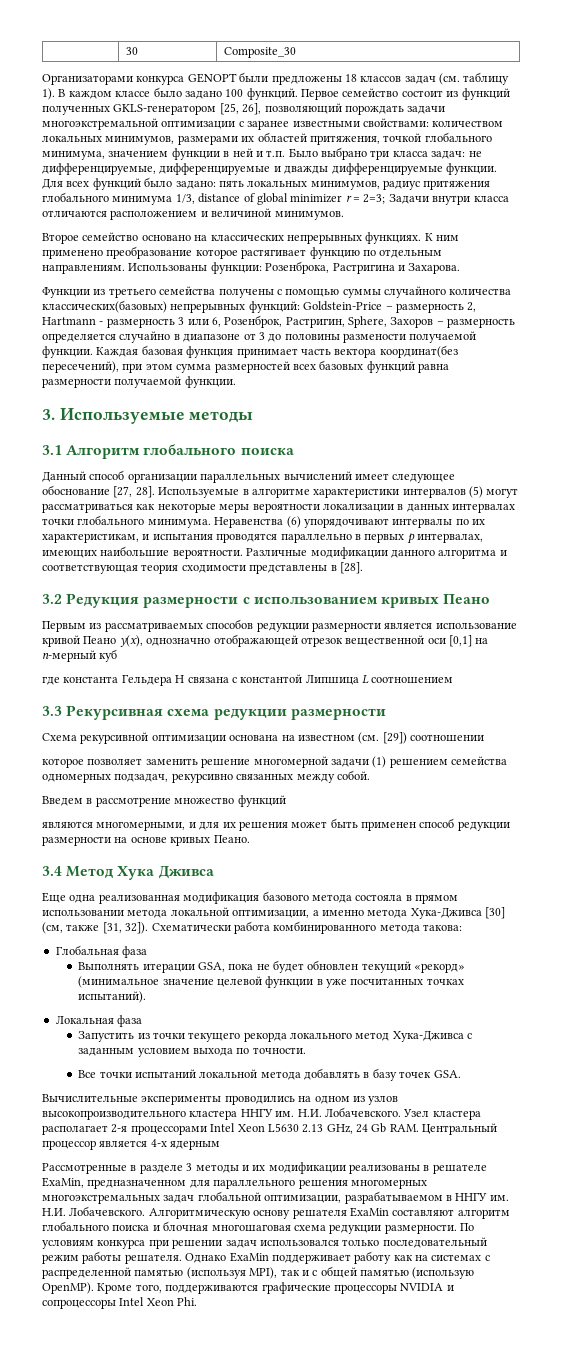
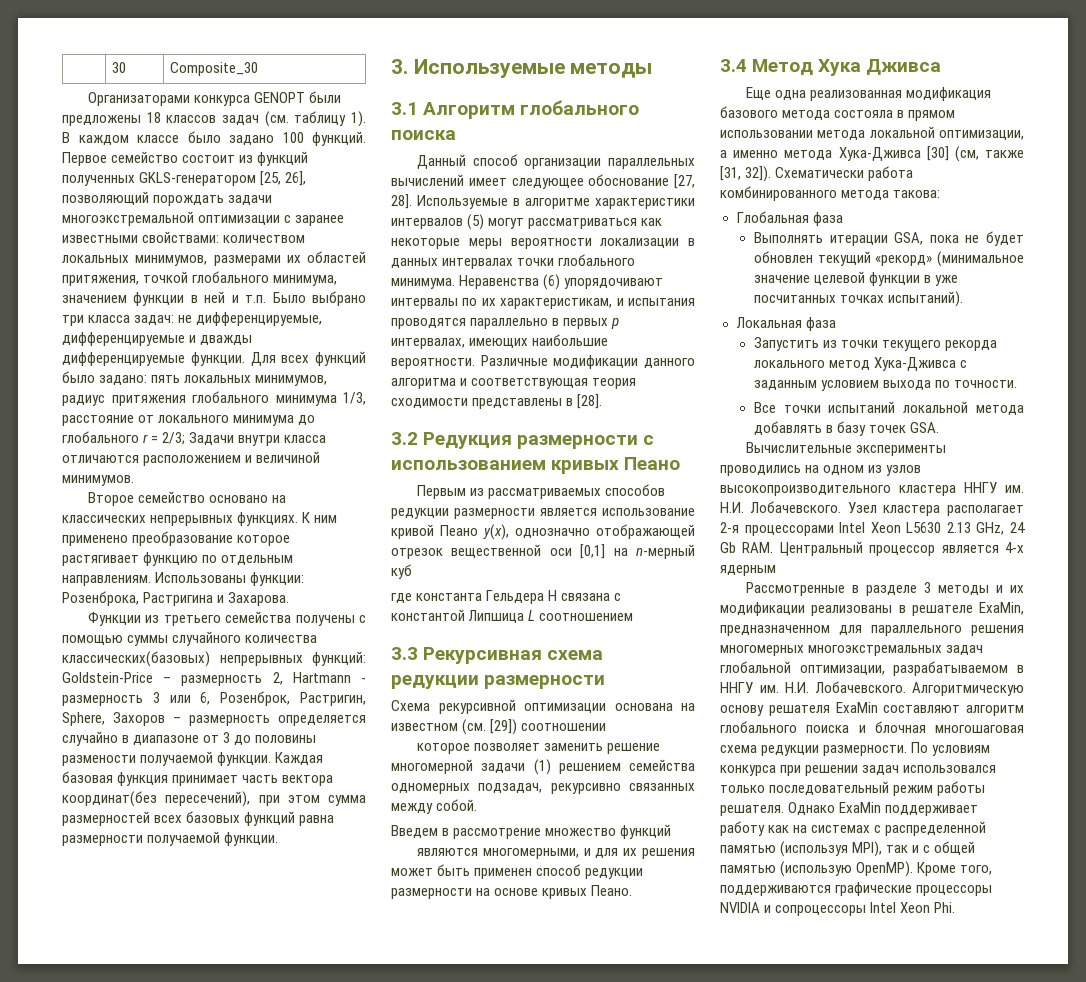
[198,193,343,205] distance of global minimizer -> [62,415,316,426] [62,431,139,443] расстояние от локального минимума до глобального
[363,194,386,204] 2=3; -> [162,432,186,445] 2/3;

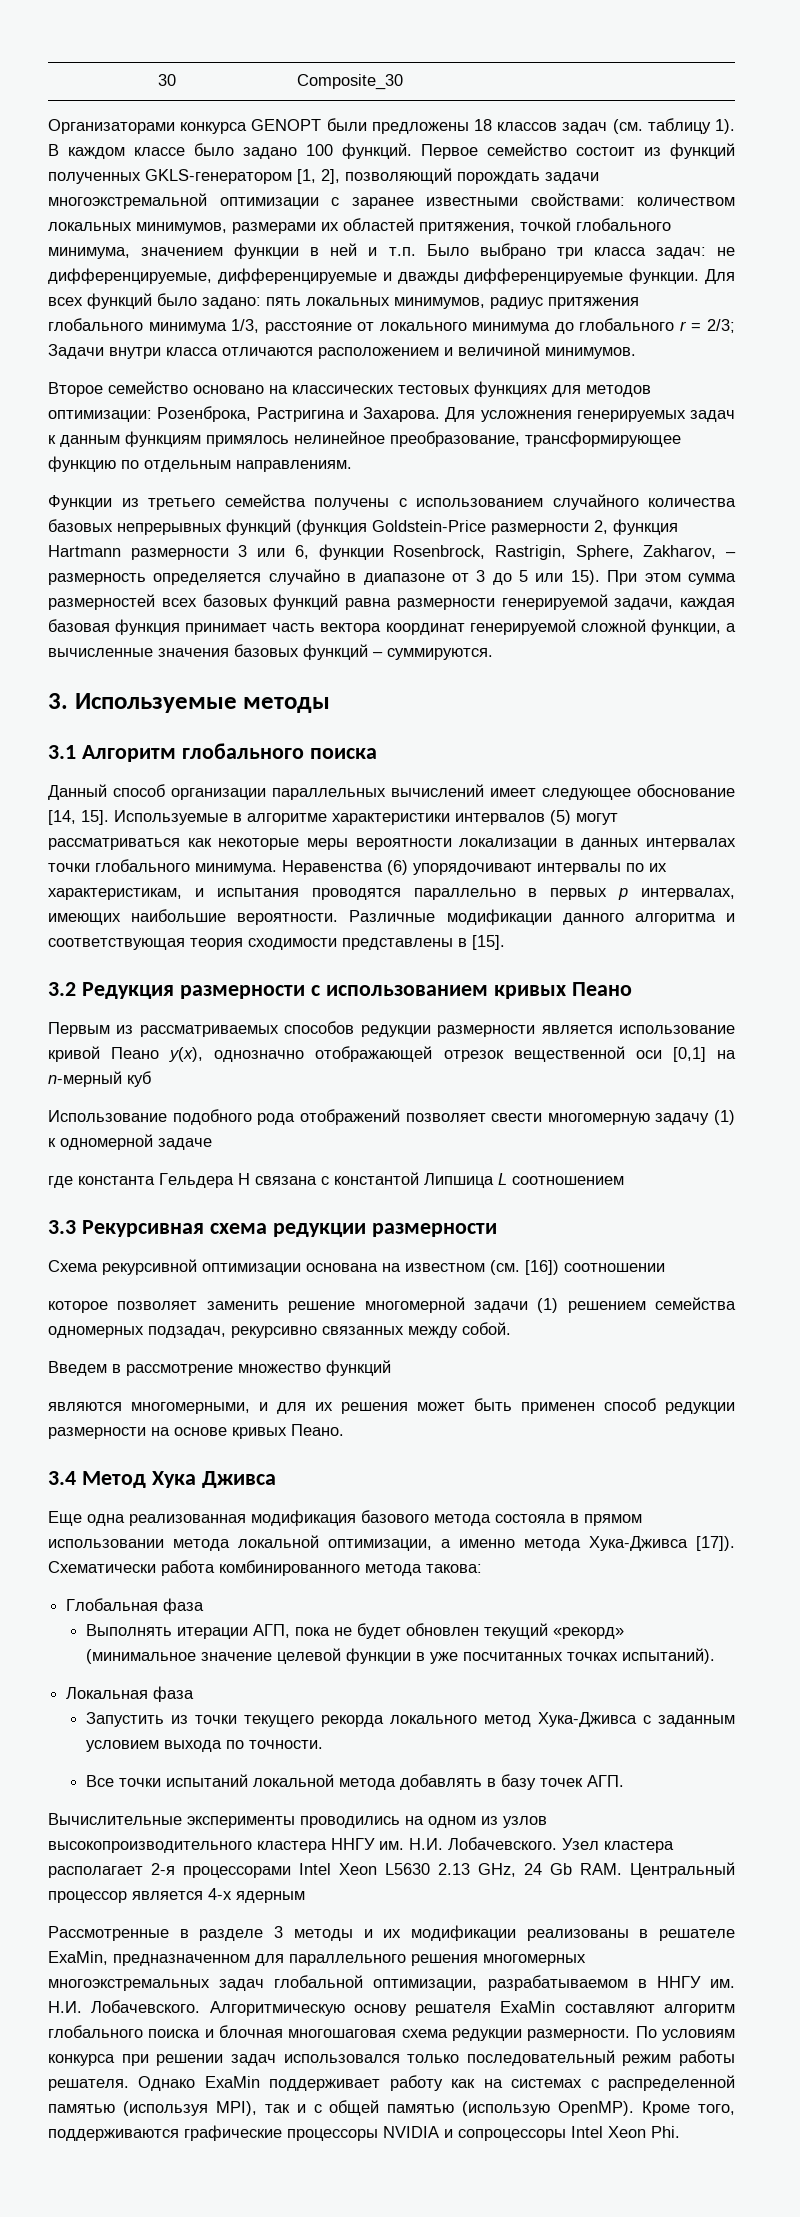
[260,171,307,186] [25, 26], -> [297,169,340,184] [1, 2],
[150,512,338,526] [62,531,291,546] [62,552,294,566] [62,572,305,586] [62,591,290,606] непрерывных функциях. К ним применено преобразование которое растягивает функцию по отдельным направлениям. Использованы функции: Розенброка, Растригина и Захарова. -> [398,381,651,397] [48,406,735,422] [48,431,681,447] [48,456,352,472] тестовых функциях для методов оптимизации: Розенброка, Растригина и Захарова. Для усложнения генерируемых задач к данным функциям примялось нелинейное преобразование, трансформирующее функцию по отдельным направлениям.
[62,631,318,646] [62,651,366,667] [62,672,366,686] [62,691,366,706] [62,712,165,726] помощью суммы случайного количества классических(базовых) непрерывных функций: Goldstein-Price – размерность 2, Hartmann - размерность 3 или 6, Розенброк, Растригин, Sphere, Захоров -> [416,494,736,510] [48,519,678,535] [48,544,717,560] использованием случайного количества базовых непрерывных функций (функция Goldstein-Price размерности 2, функция Hartmann размерности 3 или 6, функции Rosenbrock, Rastrigin, Sphere, Zakharov,
[255,735,317,743] [62,751,324,766] [62,771,334,786] [62,791,280,807] половины размености получаемой функции. Каждая базовая функция принимает часть вектора координат(без пересечений), при -> [519,570,638,585] 5 или 15). При
[147,831,279,846] получаемой функции. -> [501,594,735,610] [48,619,736,635] [48,644,493,660] генерируемой задачи, каждая базовая функция принимает часть вектора координат генерируемой сложной функции, а вычисленные значения базовых функций – суммируются.
[674,174,695,189] [391,194,412,209] [27, 28]. -> [48,810,109,825] [14, 15].
[577,394,603,409] [28]. -> [472,935,505,950] [15].
(412, 571) none -> [48,1109,735,1125] [48,1134,212,1150] // Использование подобного рода отображений позволяет свести многомерную задачу (1) к одномерной задаче
[490,719,518,735] [29]) -> [525,1260,559,1275] [16])
[926,146,1024,162] [720,166,772,182] [30] (см, также [31, 32]). -> [696,1536,735,1551] [17]).
[894,232,924,245] GSA, -> [252,1624,290,1638] АГП,
[910,422,940,433] GSA. -> [586,1775,624,1787] АГП.

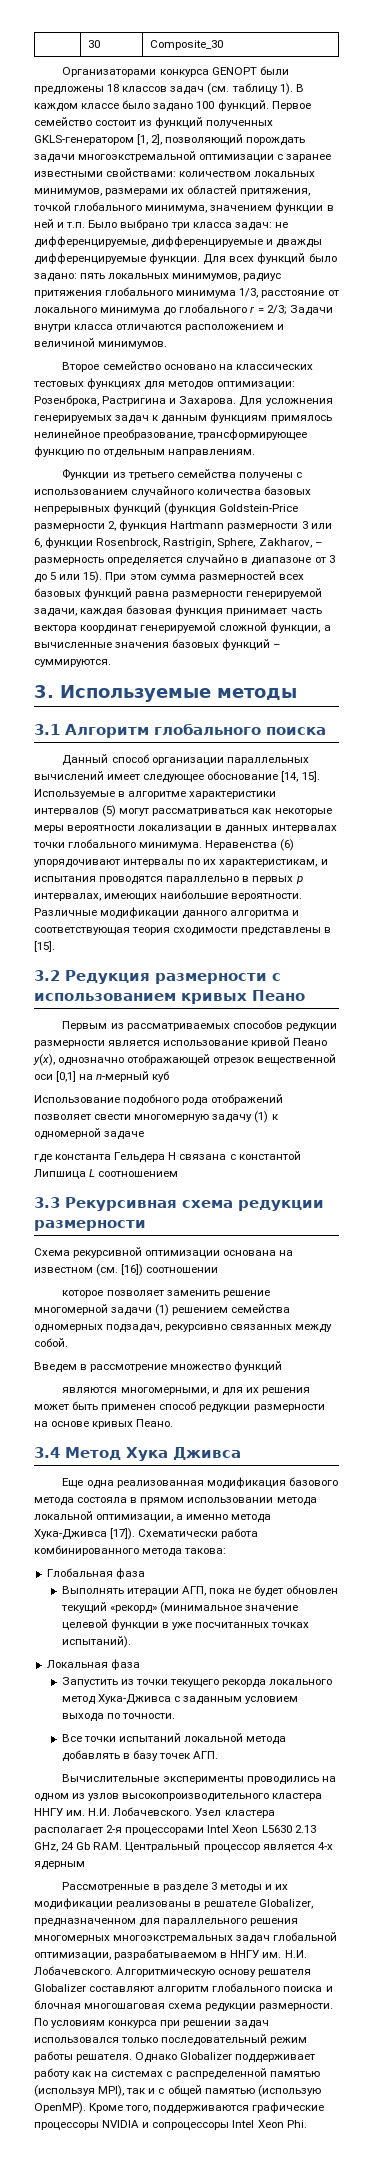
[48,1951,108,1965] ExaMin, -> [259,1899,314,1909] Globalizer,
[500,2001,556,2013] ExaMin -> [34,1984,86,1992] Globalizer
[204,2076,260,2088] ExaMin -> [180,2052,233,2060] Globalizer

